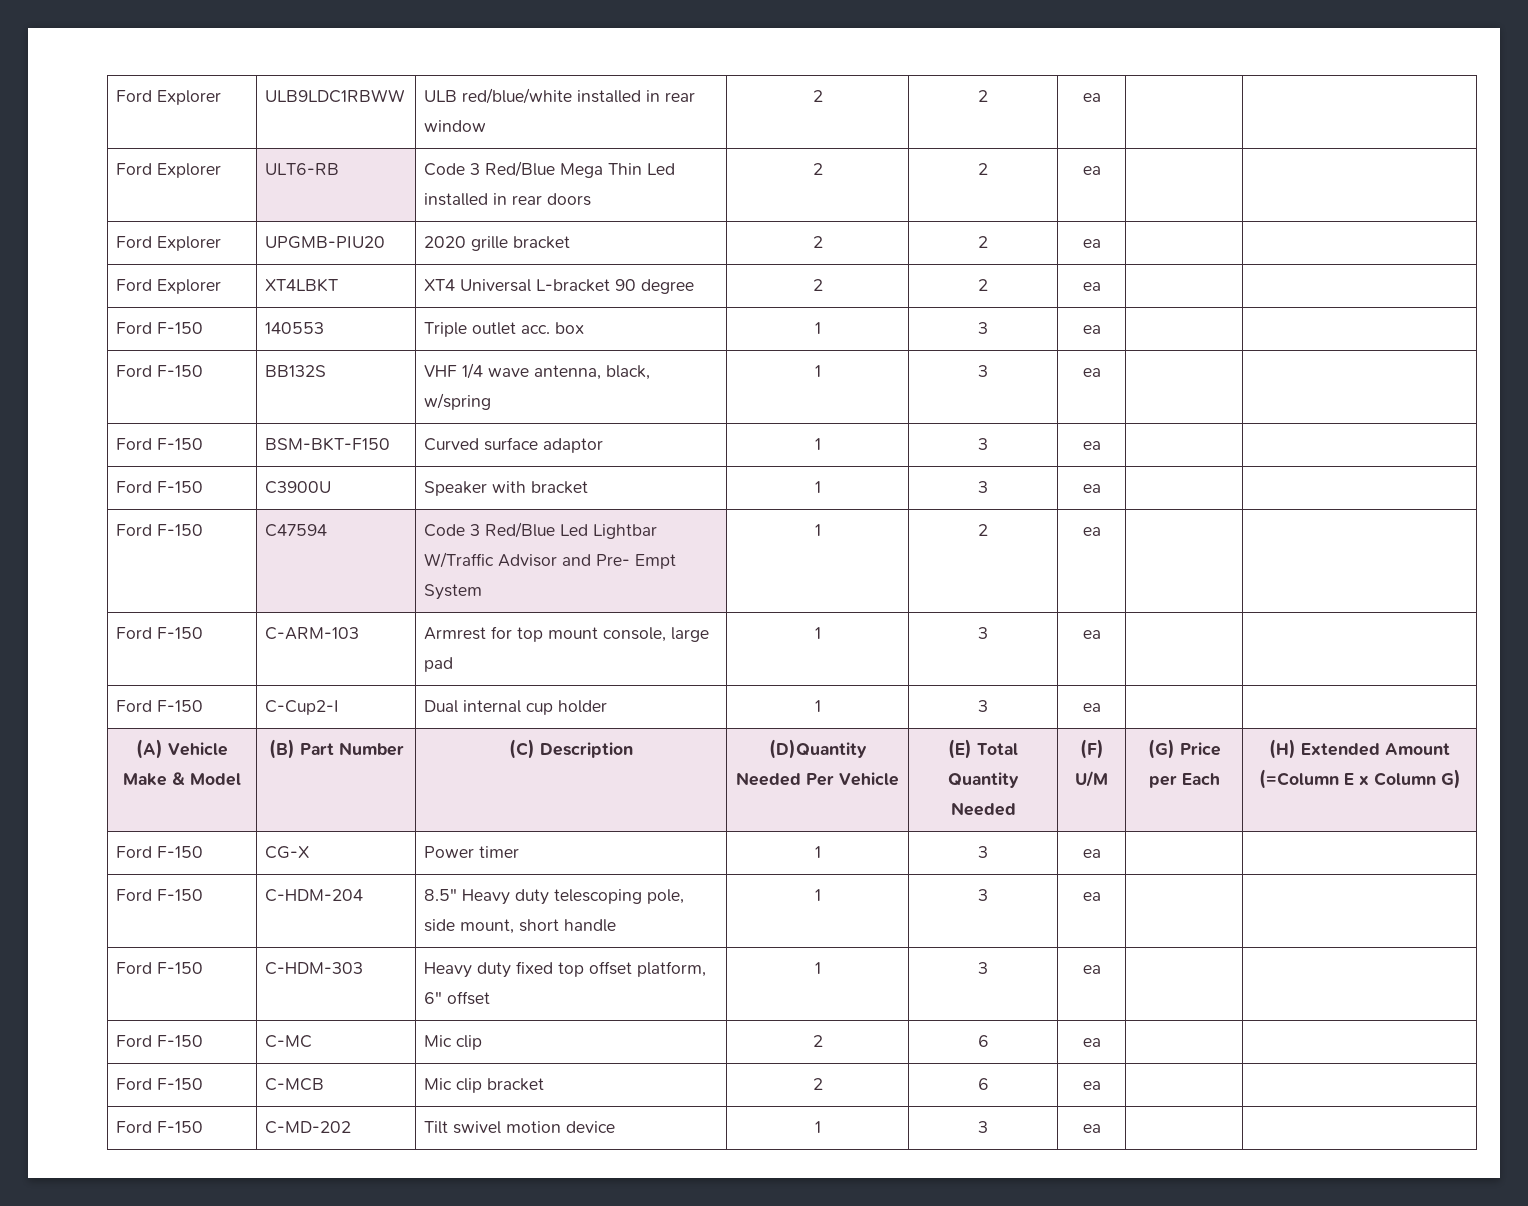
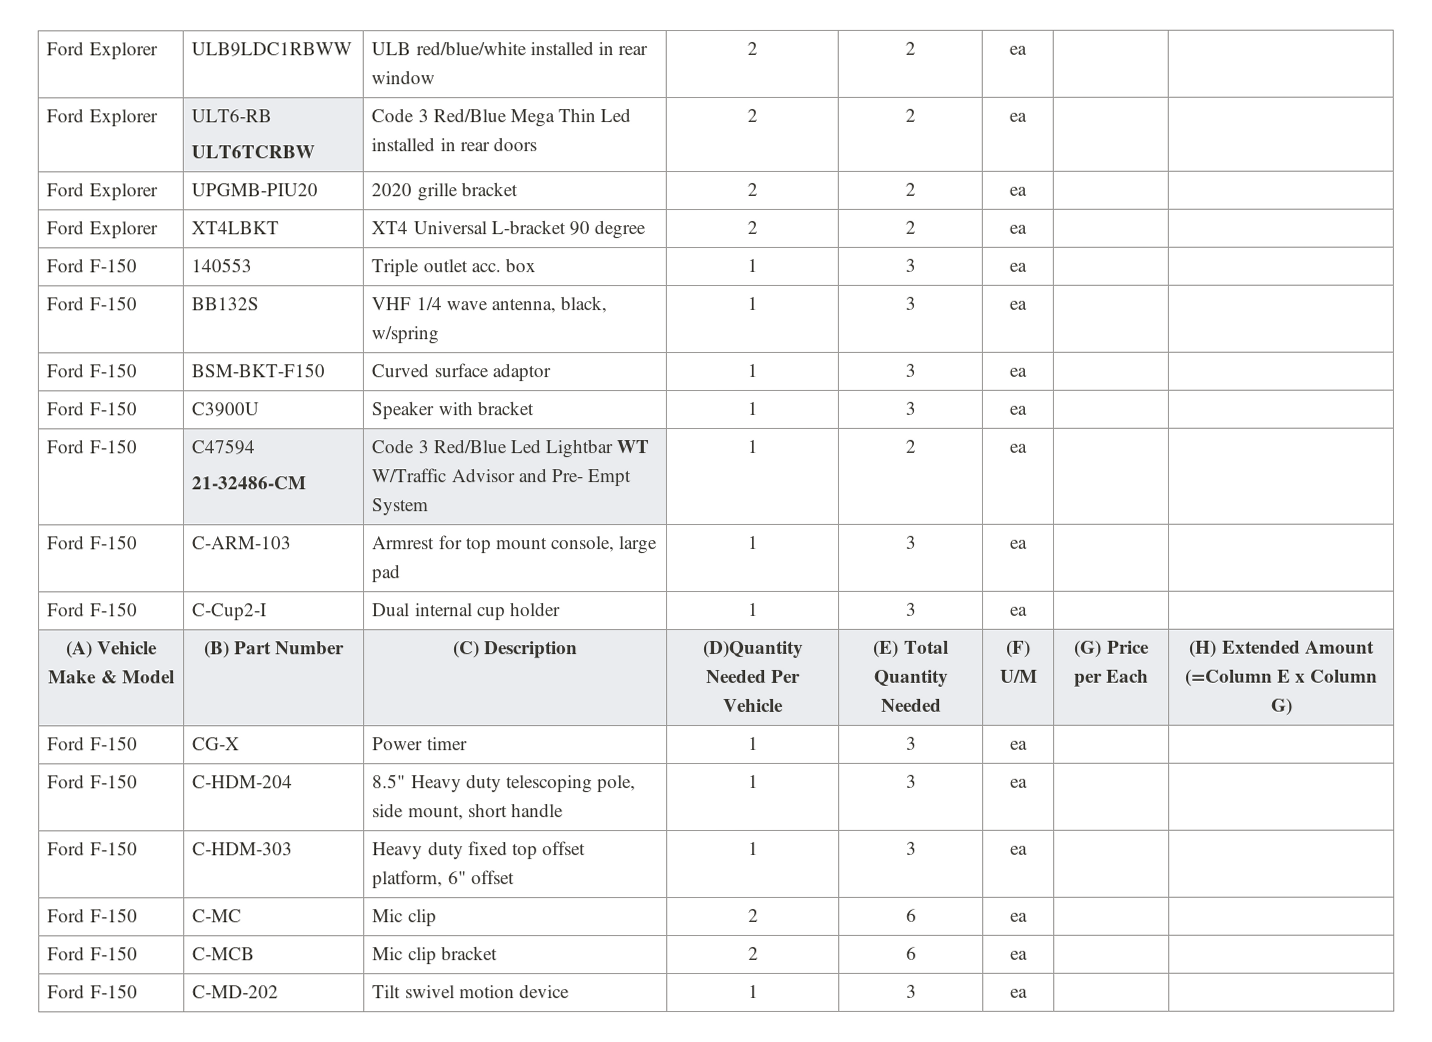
(339, 169) none -> [191,145,316,159] // ULT6TCRBW
(327, 530) none -> [191,476,307,490] // 21-32486-CM
(657, 531) none -> [616,440,650,454] WT

